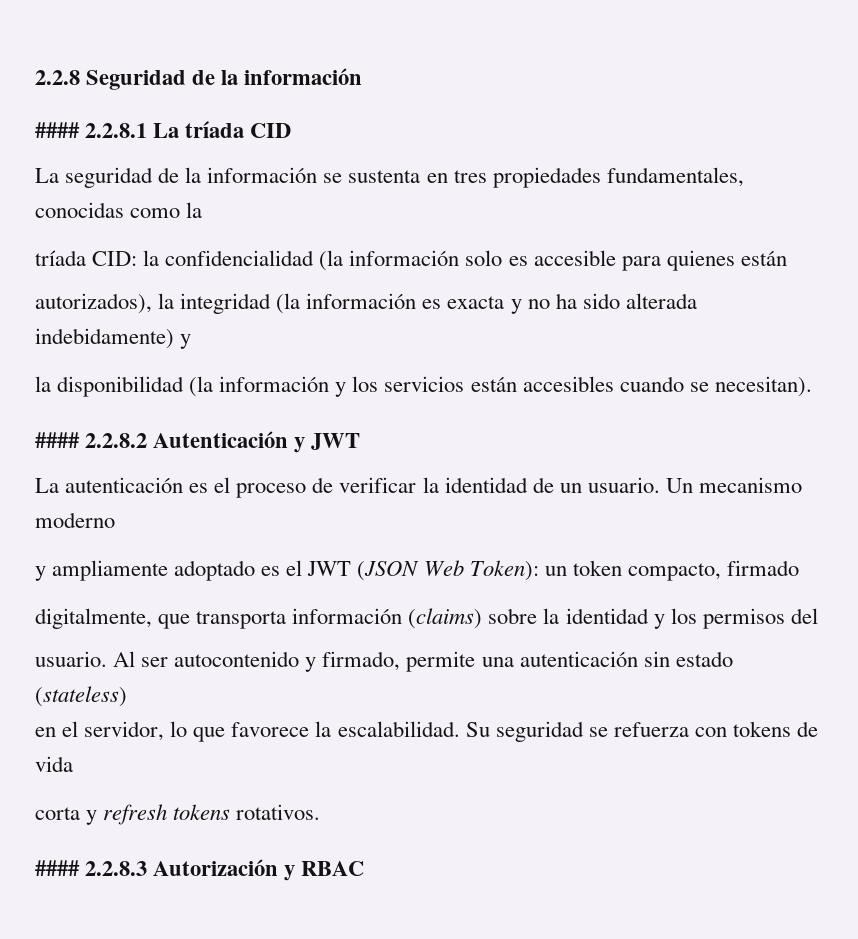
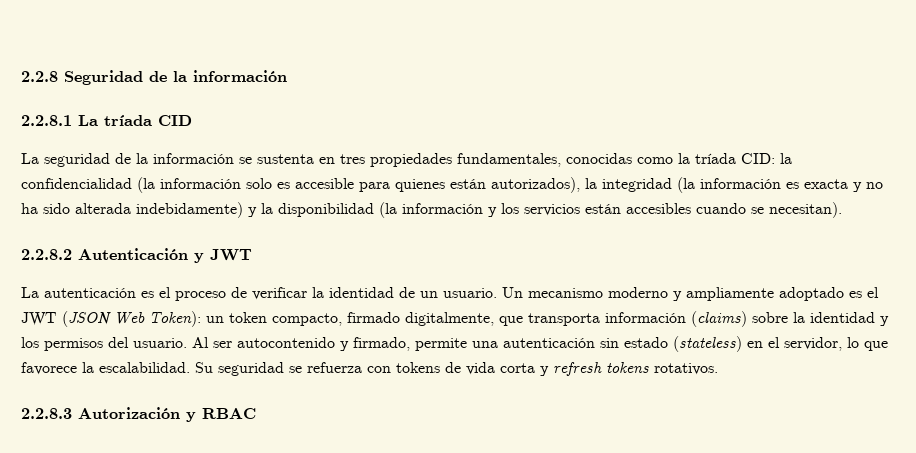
[35,122,80,138] #### -> (287, 76) none
(203, 210) // -> (690, 158) none
(787, 258) // -> (486, 184) none
(192, 341) // -> (257, 212) none
[35,432,80,448] #### -> (842, 210) none
(115, 520) // -> (668, 292) none
(799, 568) // -> (400, 317) none
(818, 616) // -> (129, 342) none
(127, 696) // -> (742, 344) none
(73, 764) // -> (495, 368) none
[35,860,80,876] #### -> (718, 369) none

